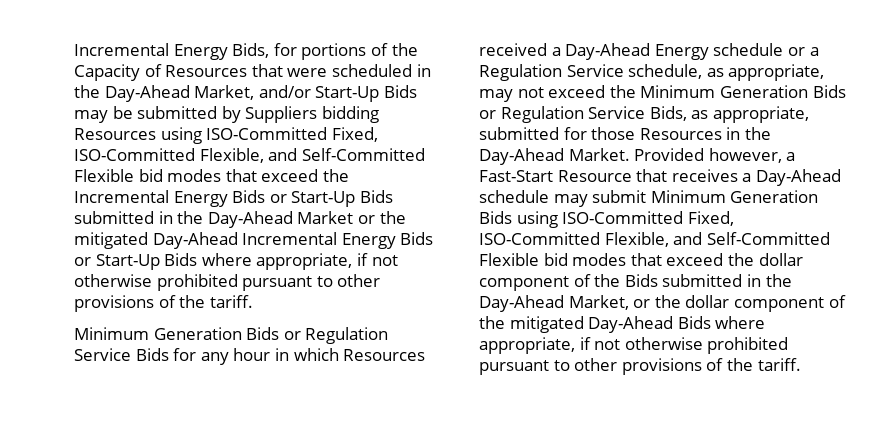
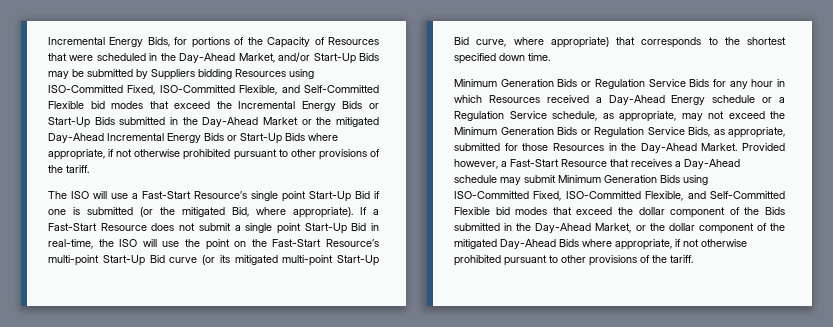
(253, 301) none -> [48,191,380,202] [48,207,379,218] [48,223,379,234] [48,239,379,250] [48,255,379,266] [454,37,786,48] [454,53,550,64] // The ISO will use a Fast-Start Resource’s single point Start-Up Bid if one is submitted (or the mitigated Bid, where appropriate). If a Fast-Start Resource does not submit a single point Start-Up Bid in real-time, the ISO will use the point on the Fast-Start Resource’s multi-point Start-Up Bid curve (or its mitigated multi-point Start-Up Bid curve, where appropriate) that corresponds to the shortest specified down time.

